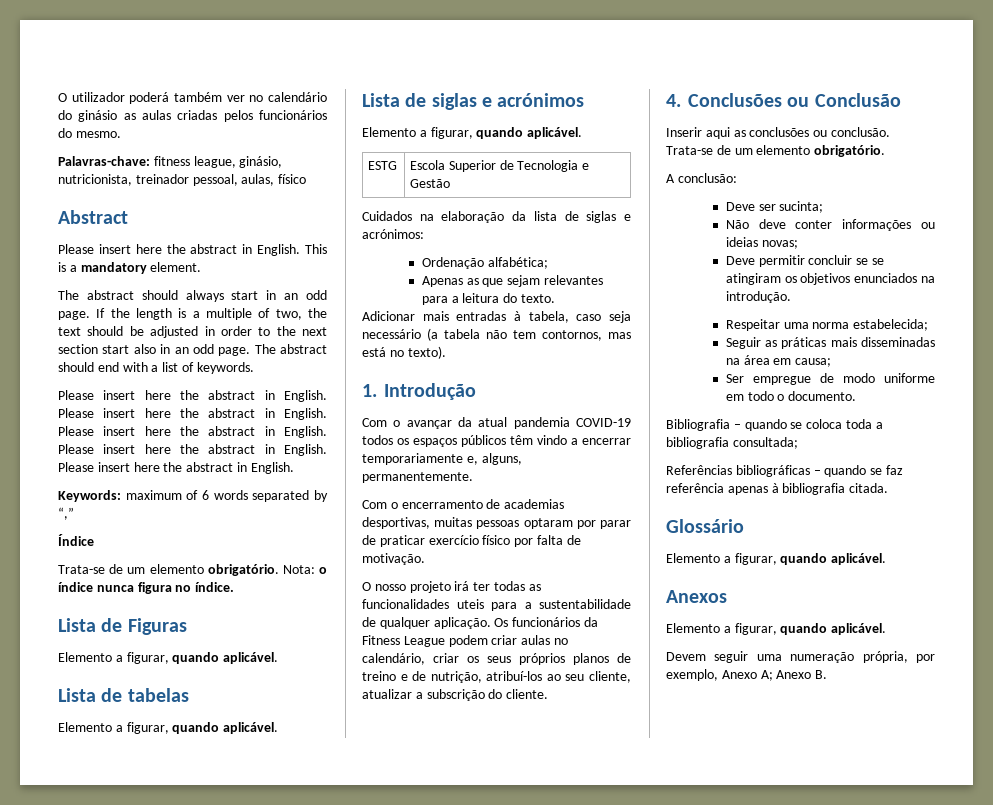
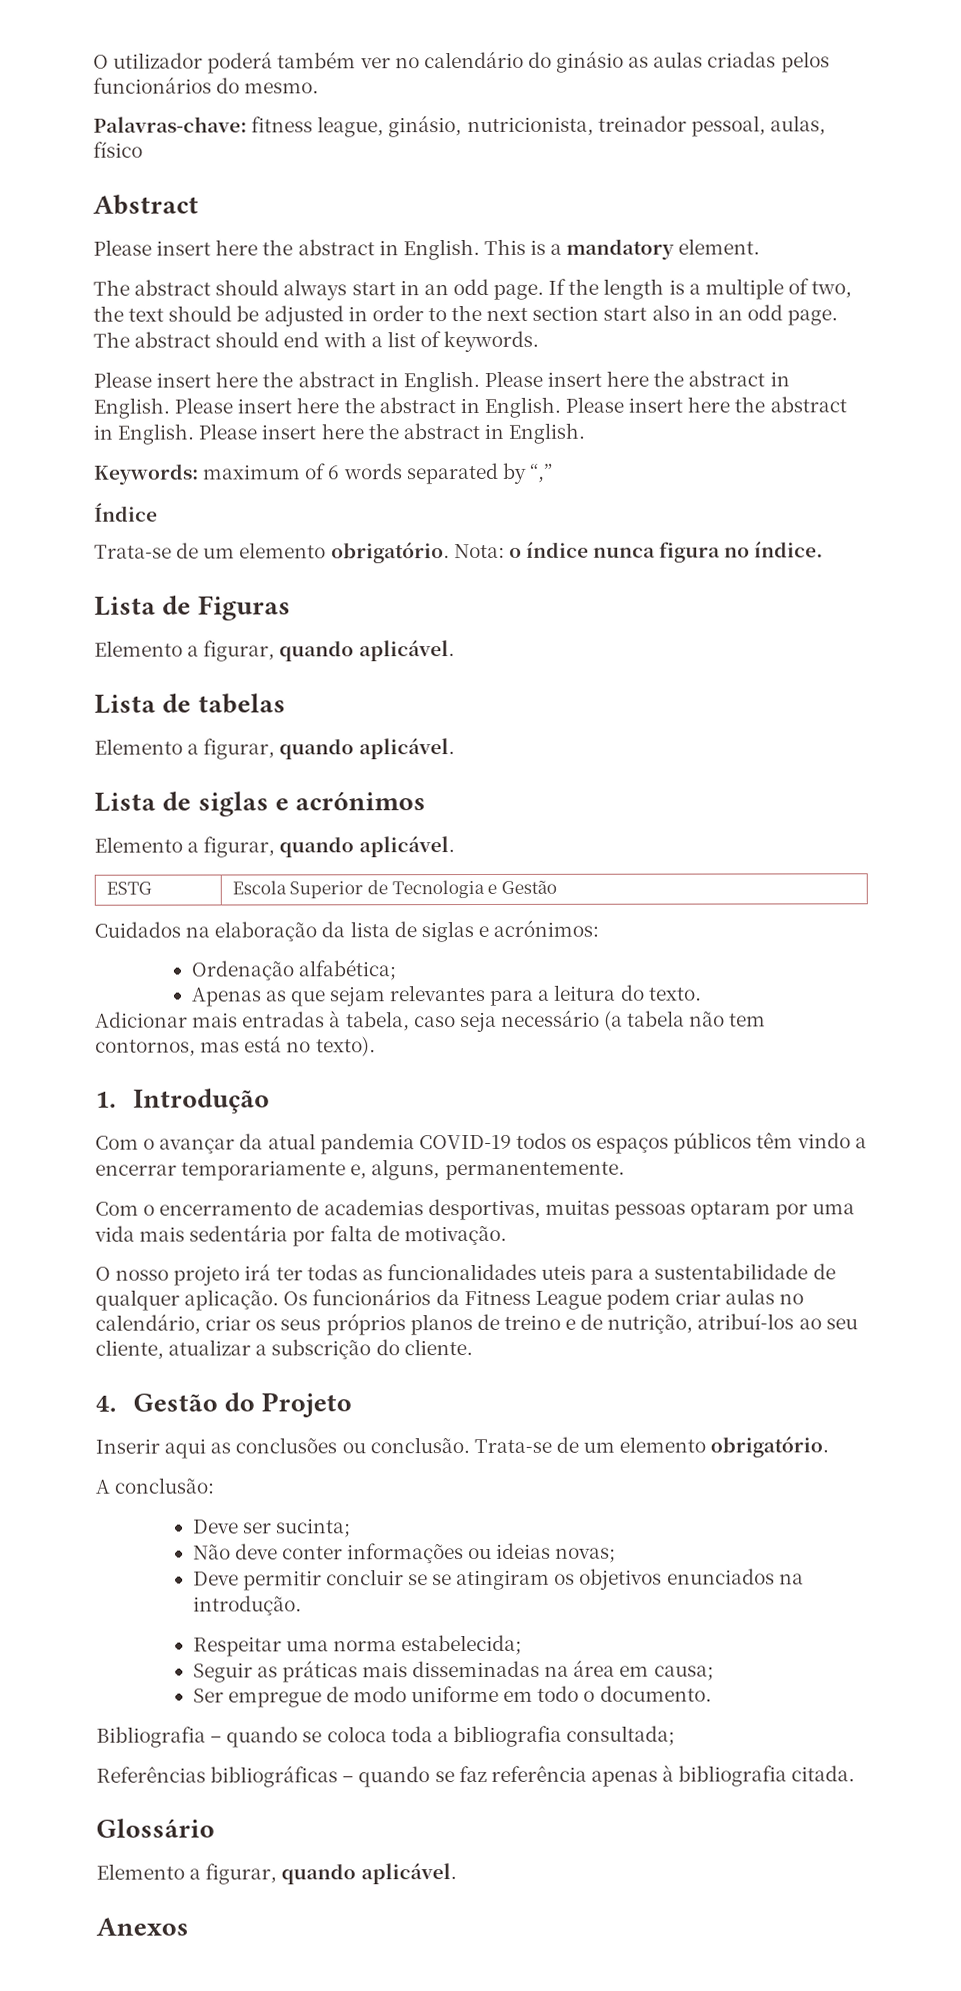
[600,520,631,529] [362,535,511,547] parar de praticar exercício físico -> [812,1203,856,1215] [94,1224,289,1242] uma vida mais sedentária
[688,93,901,107] Conclusões ou Conclusão -> [132,1392,353,1418] Gestão do Projeto
[666,623,887,635] [666,651,935,663] [666,669,828,681] // Elemento a figurar, quando aplicável. // Devem seguir uma numeração própria, por exemplo, Anexo A; Anexo B. -> (189, 1926) none

